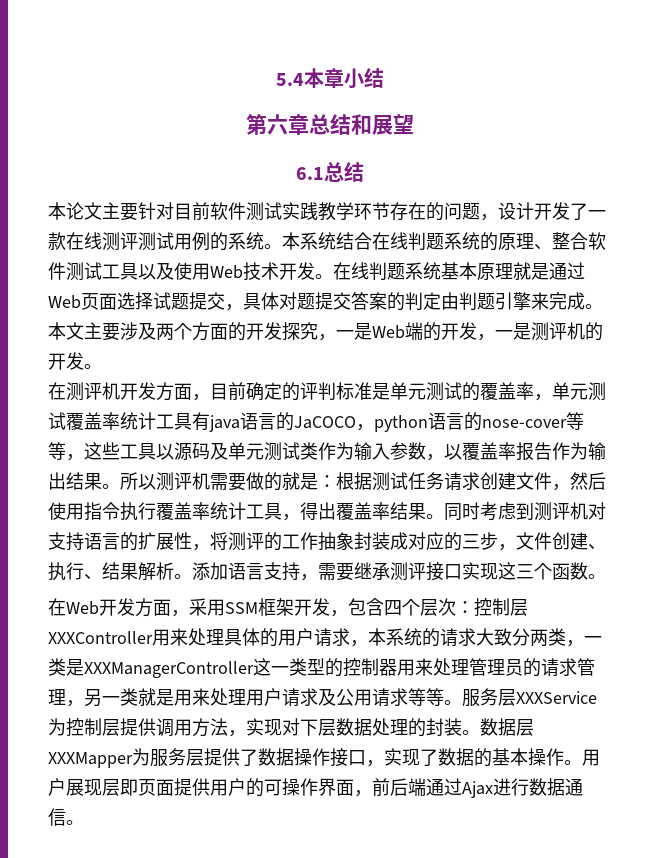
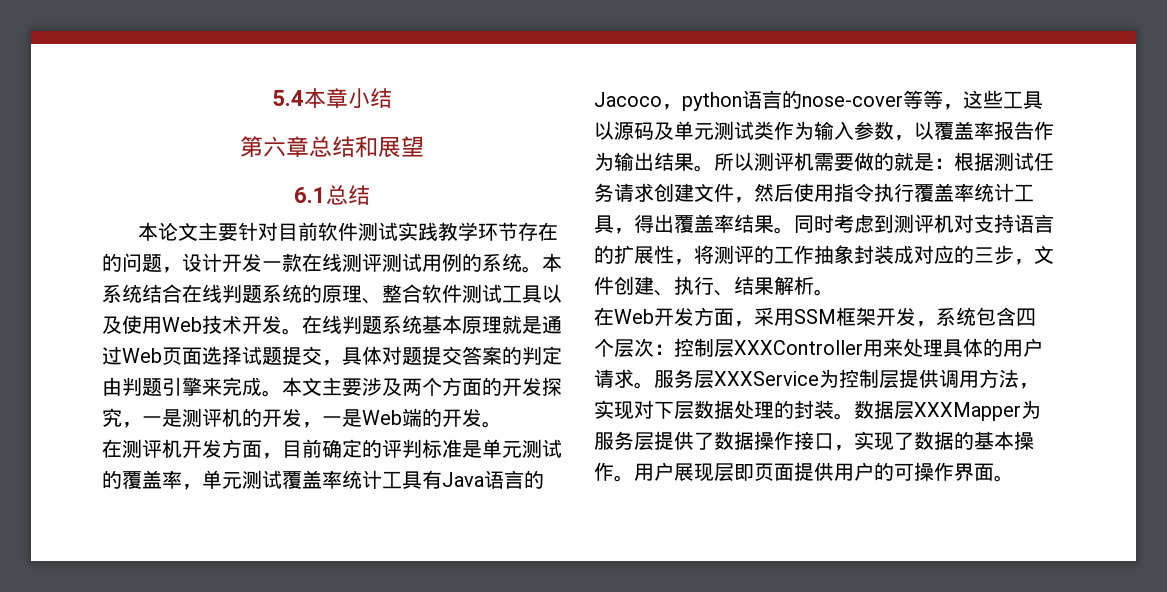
[570,203,588,220] 了 -> (262, 262) none
[372,322,423,340] Web端 -> [182,408,242,427] 测评机
[531,322,585,341] 测评机 -> [362,408,422,427] Web端
[209,412,356,432] java语言的JaCOCO -> [442,470,544,489] [594,92,662,107] Java语言的Jacoco
[192,562,606,581] 添加语言支持，需要继承测评接口实现这三个函数。 -> (834, 292) none
(348, 613) none -> [936,307,976,326] 系统
[350,628,602,647] [48,658,595,678] [48,688,444,707] ，本系统的请求大致分两类，一类是XXXManagerController这一类型的控制器用来处理管理员的请求管理，另一类就是用来处理用户请求及公用请求等等 -> (634, 378) none
[354,778,583,798] [48,808,66,826] ，前后端通过Ajax进行数据通信 -> (994, 472) none

